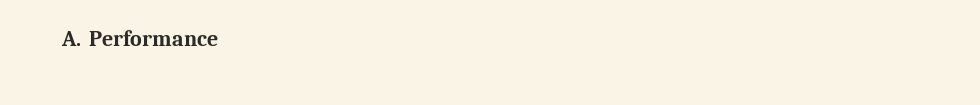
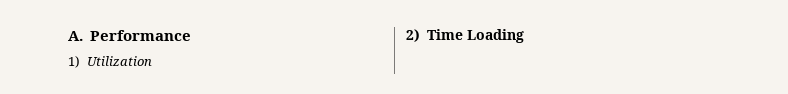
(218, 38) none -> [68,56,152,68] [406,29,524,43] // 1) Utilization // 2) Time Loading

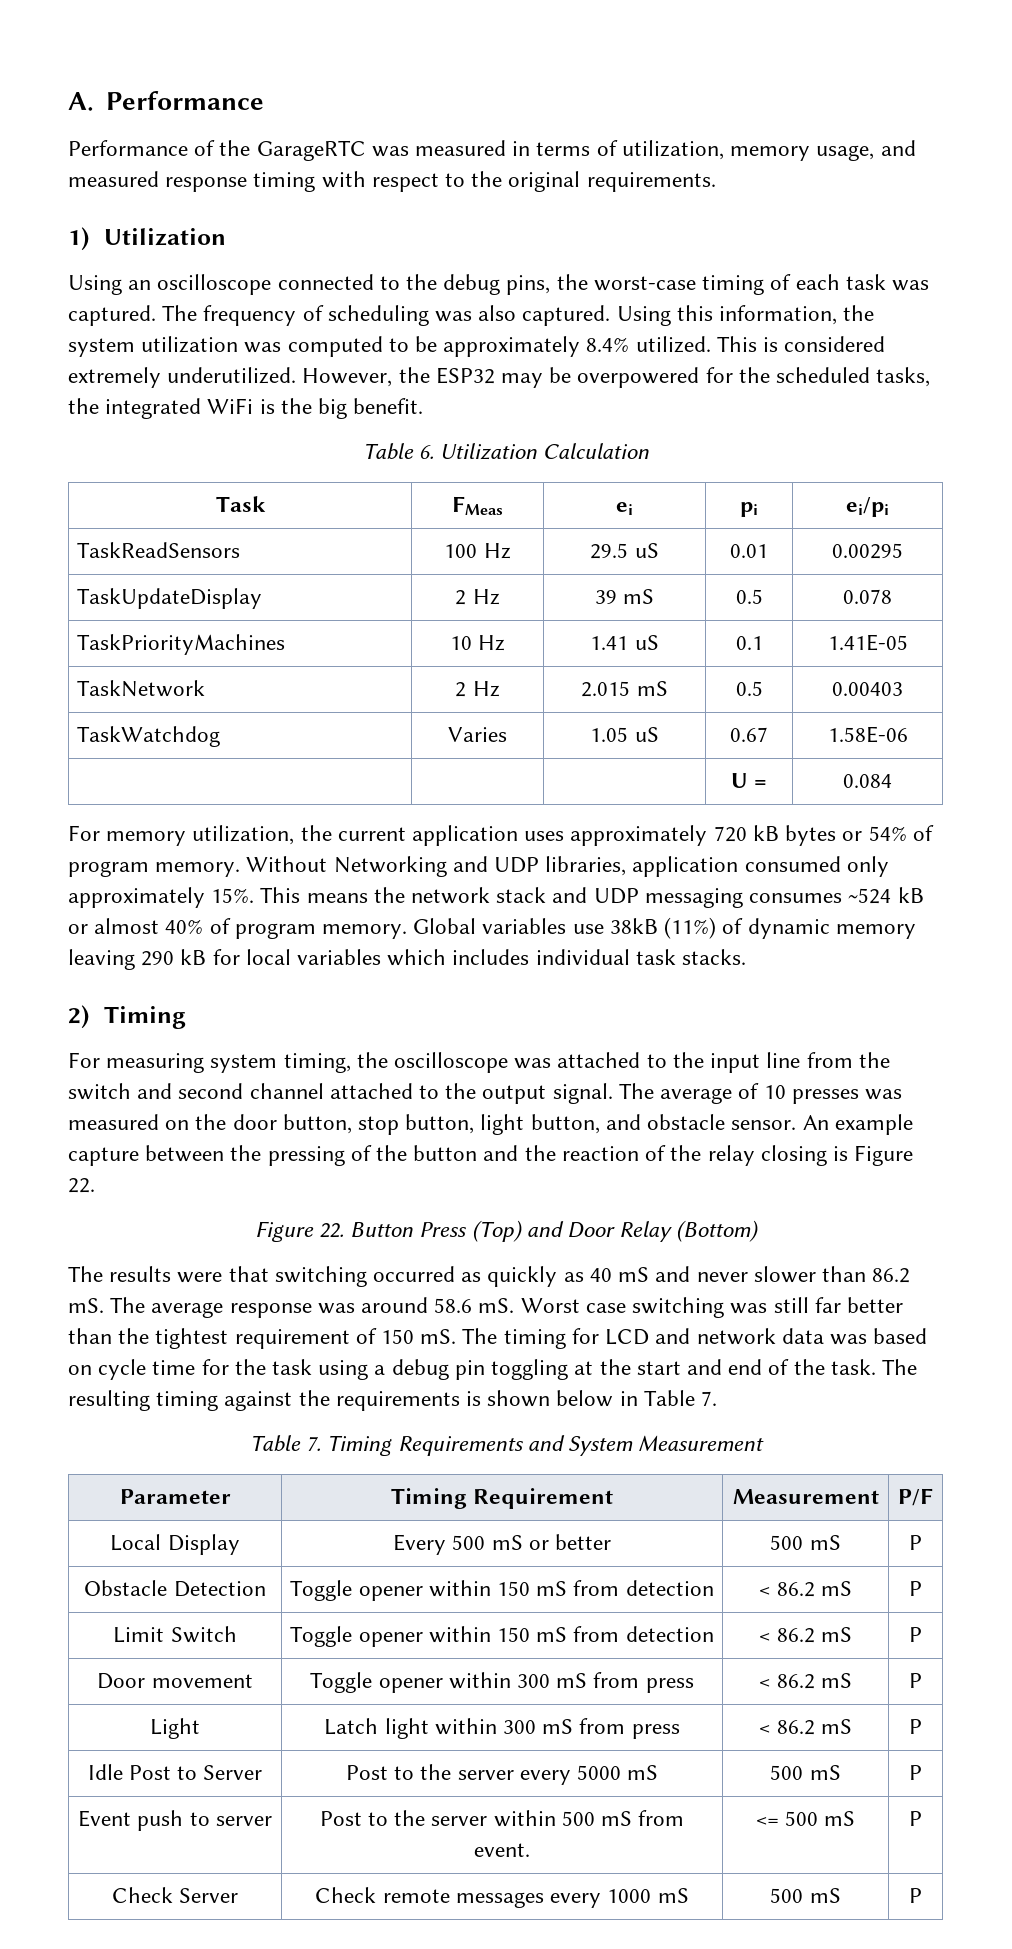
[68,56,152,68] [406,29,524,43] 1) Utilization // 2) Time Loading -> [68,140,916,161] [68,171,716,192] [68,227,226,251] [68,274,929,295] [68,305,875,326] [68,336,886,357] [68,367,931,388] [68,398,424,419] [362,443,650,460] [215,496,266,512] [452,496,503,515] [616,502,633,515] [740,502,758,517] [846,497,889,517] [77,542,241,558] [444,543,511,559] [590,543,659,559] [730,544,768,558] [832,543,903,559] [77,588,263,609] [455,589,500,605] [594,589,655,604] [735,589,763,604] [843,589,892,604] [77,634,286,655] [449,635,506,651] [590,635,659,650] [735,636,763,650] [827,634,908,651] [77,680,206,697] [455,681,500,697] [581,681,668,697] [735,681,763,696] [832,682,903,696] [77,726,221,747] [448,727,507,742] [590,727,659,742] [730,727,768,742] [827,726,908,743] [730,773,768,788] [843,774,892,788] [68,825,934,846] [68,856,889,877] [68,887,924,908] [68,917,916,939] [68,949,747,970] [68,1005,186,1029] [68,1052,890,1073] [68,1083,902,1104] [68,1114,913,1135] [68,1145,914,1166] [68,1178,95,1193] [254,1220,760,1242] [68,1266,911,1287] [68,1297,903,1318] [68,1328,928,1349] [68,1359,917,1380] [68,1390,718,1411] [249,1435,765,1456] [119,1489,231,1504] [390,1488,614,1509] [732,1489,879,1504] [898,1488,933,1506] [110,1534,240,1555] [393,1534,611,1555] [770,1535,841,1550] [909,1535,922,1550] [84,1580,266,1597] [290,1580,714,1601] [759,1581,852,1597] [909,1581,922,1596] [113,1626,237,1643] [290,1626,714,1647] [759,1627,852,1643] [909,1627,922,1642] [97,1673,253,1689] [310,1672,694,1693] [759,1673,852,1689] [909,1673,922,1688] [150,1718,200,1739] [324,1718,680,1739] [759,1719,852,1735] [909,1719,922,1734] [87,1764,263,1780] [345,1764,659,1785] [770,1765,841,1780] [909,1765,922,1780] [78,1810,272,1831] [319,1810,685,1827] [473,1843,530,1857] [755,1811,856,1826] [909,1811,922,1826] [111,1887,239,1903] [315,1887,689,1908] [770,1888,841,1903] [909,1888,922,1903] Performance of the GarageRTC was measured in terms of utilization, memory usage, and measured response timing with respect to the original requirements. // 1) Utilization // Using an oscilloscope connected to the debug pins, the worst-case timing of each task was captured. The frequency of scheduling was also captured. Using this information, the system utilization was computed to be approximately 8.4% utilized. This is considered extremely underutilized. However, the ESP32 may be overpowered for the scheduled tasks, the integrated WiFi is the big benefit. // Table 6. Utilization Calculation // Task | FMeas | ei | pi | ei/pi // TaskReadSensors | 100 Hz | 29.5 uS | 0.01 | 0.00295 // TaskUpdateDisplay | 2 Hz | 39 mS | 0.5 | 0.078 // TaskPriorityMachines | 10 Hz | 1.41 uS | 0.1 | 1.41E-05 // TaskNetwork | 2 Hz | 2.015 mS | 0.5 | 0.00403 // TaskWatchdog | Varies | 1.05 uS | 0.67 | 1.58E-06 // | | | U = | 0.084 // For memory utilization, the current application uses approximately 720 kB bytes or 54% of program memory. Without Networking and UDP libraries, application consumed only approximately 15%. This means the network stack and UDP messaging consumes ~524 kB or almost 40% of program memory. Global variables use 38kB (11%) of dynamic memory leaving 290 kB for local variables which includes individual task stacks. // 2) Timing // For measuring system timing, the oscilloscope was attached to the input line from the switch and second channel attached to the output signal. The average of 10 presses was measured on the door button, stop button, light button, and obstacle sensor. An example capture between the pressing of the button and the reaction of the relay closing is Figure 22. // Figure 22. Button Press (Top) and Door Relay (Bottom) // The results were that switching occurred as quickly as 40 mS and never slower than 86.2 mS. The average response was around 58.6 mS. Worst case switching was still far better than the tightest requirement of 150 mS. The timing for LCD and network data was based on cycle time for the task using a debug pin toggling at the start and end of the task. The resulting timing against the requirements is shown below in Table 7. // Table 7. Timing Requirements and System Measurement // Parameter | Timing Requirement | Measurement | P/F // Local Display | Every 500 mS or better | 500 mS | P // Obstacle Detection | Toggle opener within 150 mS from detection | < 86.2 mS | P // Limit Switch | Toggle opener within 150 mS from detection | < 86.2 mS | P // Door movement | Toggle opener within 300 mS from press | < 86.2 mS | P // Light | Latch light within 300 mS from press | < 86.2 mS | P // Idle Post to Server | Post to the server every 5000 mS | 500 mS | P // Event push to server | Post to the server within 500 mS from event. | <= 500 mS | P // Check Server | Check remote messages every 1000 mS | 500 mS | P

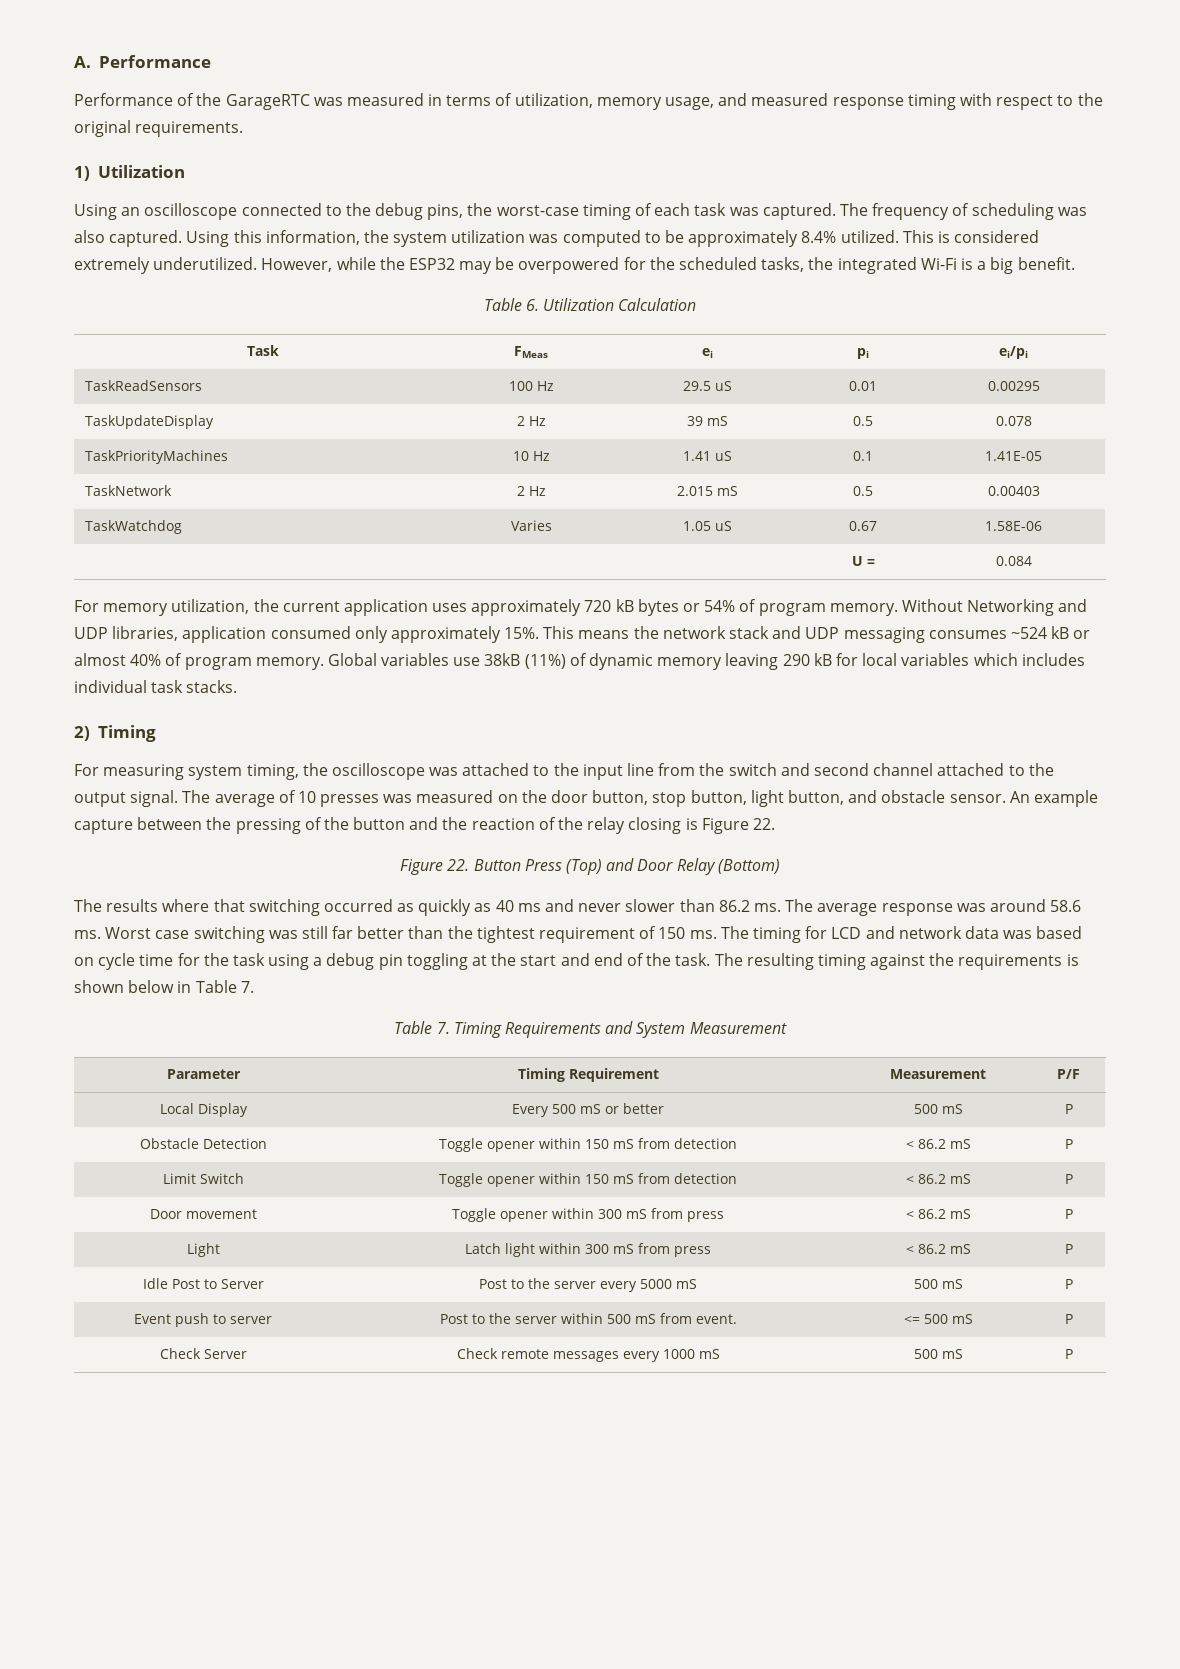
(393, 377) none -> [336,257,376,270] while
[207,398,312,414] WiFi is the -> [920,258,987,270] Wi-Fi is a
[177,1272,223,1283] were -> [162,899,210,912] where
[618,1267,650,1282] mS -> [517,903,541,912] ms
[68,1298,104,1313] mS. -> [753,903,781,912] ms.
[478,1298,515,1313] mS. -> [74,930,101,939] ms.
[420,1329,457,1344] mS. -> [689,930,717,939] ms.

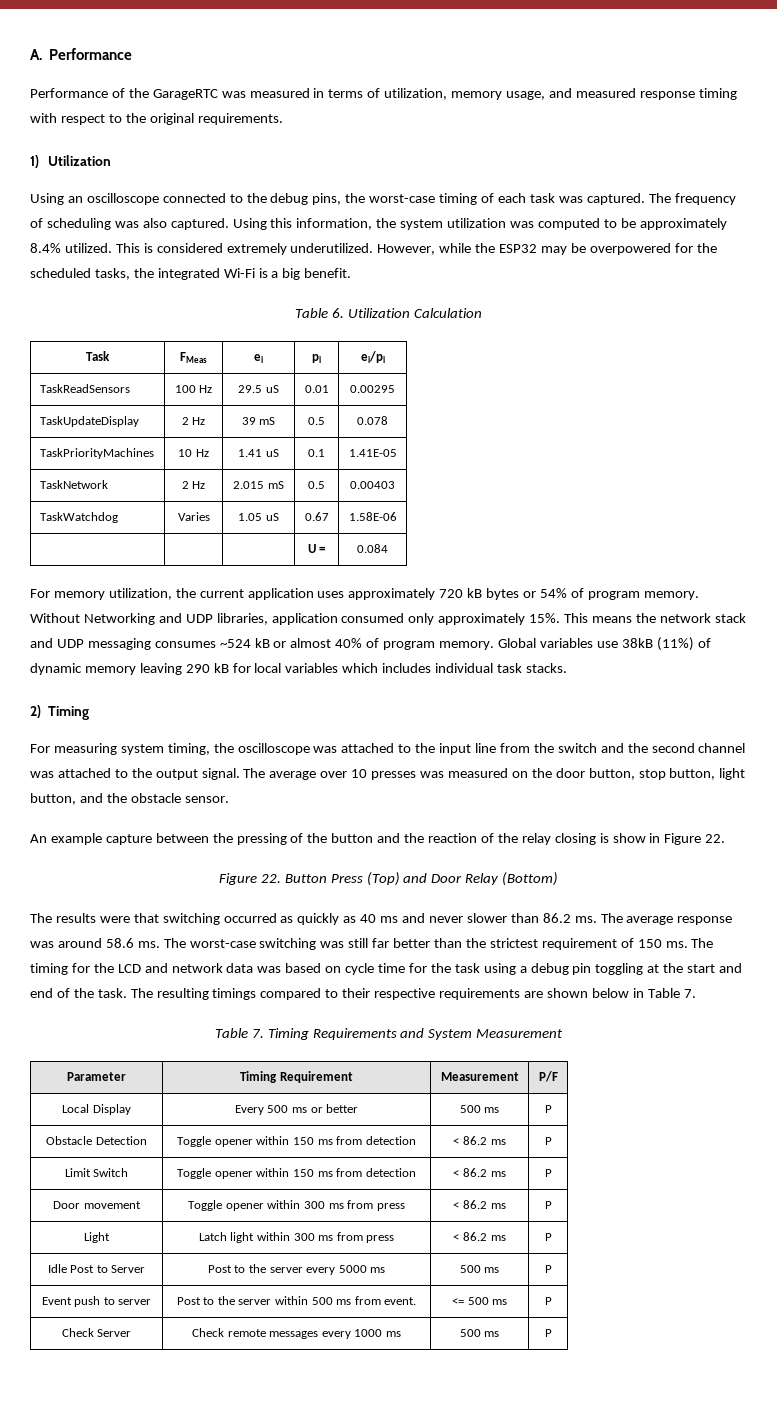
(810, 769) none -> [627,743,648,753] the
(934, 769) none -> [30,771,54,778] was
[278,790,296,803] of -> [320,771,348,778] over
(878, 796) none -> [106,793,127,803] the
(1006, 798) none -> (229, 799) //
(698, 824) none -> [612,833,661,843] show in
[162,899,210,912] where -> [99,916,130,923] were
[105,927,190,939] Worst case -> [163,938,256,948] The worst-case
[476,926,535,943] tightest -> [489,938,538,948] strictest
(828, 932) none -> [93,963,114,973] the
[817,953,1079,970] timing against the requirements is -> [212,988,543,1000] timings compared to their respective requirements are
[580,1104,601,1114] mS -> [292,1107,307,1113] ms
[941,1104,963,1114] mS -> [484,1107,500,1113] ms
[612,1138,737,1149] [905,1139,971,1149] mS from detection | < 86.2 mS -> [317,1136,416,1145] [453,1136,506,1145] ms from detection | < 86.2 ms
[612,1173,737,1184] [905,1174,971,1184] mS from detection | < 86.2 mS -> [317,1168,416,1177] [453,1168,506,1177] ms from detection | < 86.2 ms
[625,1208,724,1222] [905,1209,971,1219] mS from press | < 86.2 mS -> [328,1200,405,1211] [453,1200,506,1209] ms from press | < 86.2 ms
[613,1243,711,1257] [905,1244,971,1254] mS from press | < 86.2 mS -> [318,1232,395,1243] [453,1232,506,1241] ms from press | < 86.2 ms
[676,1279,697,1289] [913,1279,963,1289] mS | 500 mS -> [370,1267,386,1273] [459,1265,500,1273] ms | 500 ms
[634,1314,656,1324] mS -> [336,1299,352,1305] ms
[951,1314,973,1324] mS -> [492,1299,508,1305] ms
[698,1349,720,1359] [913,1349,963,1359] mS | 500 mS -> [385,1331,401,1337] [459,1329,500,1337] ms | 500 ms

